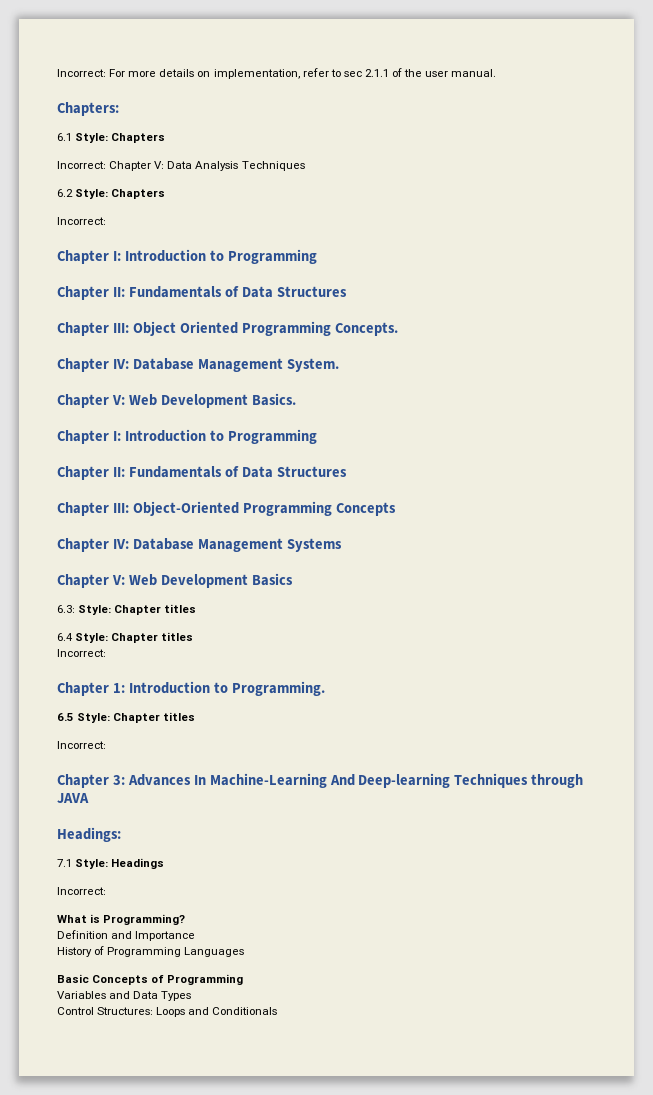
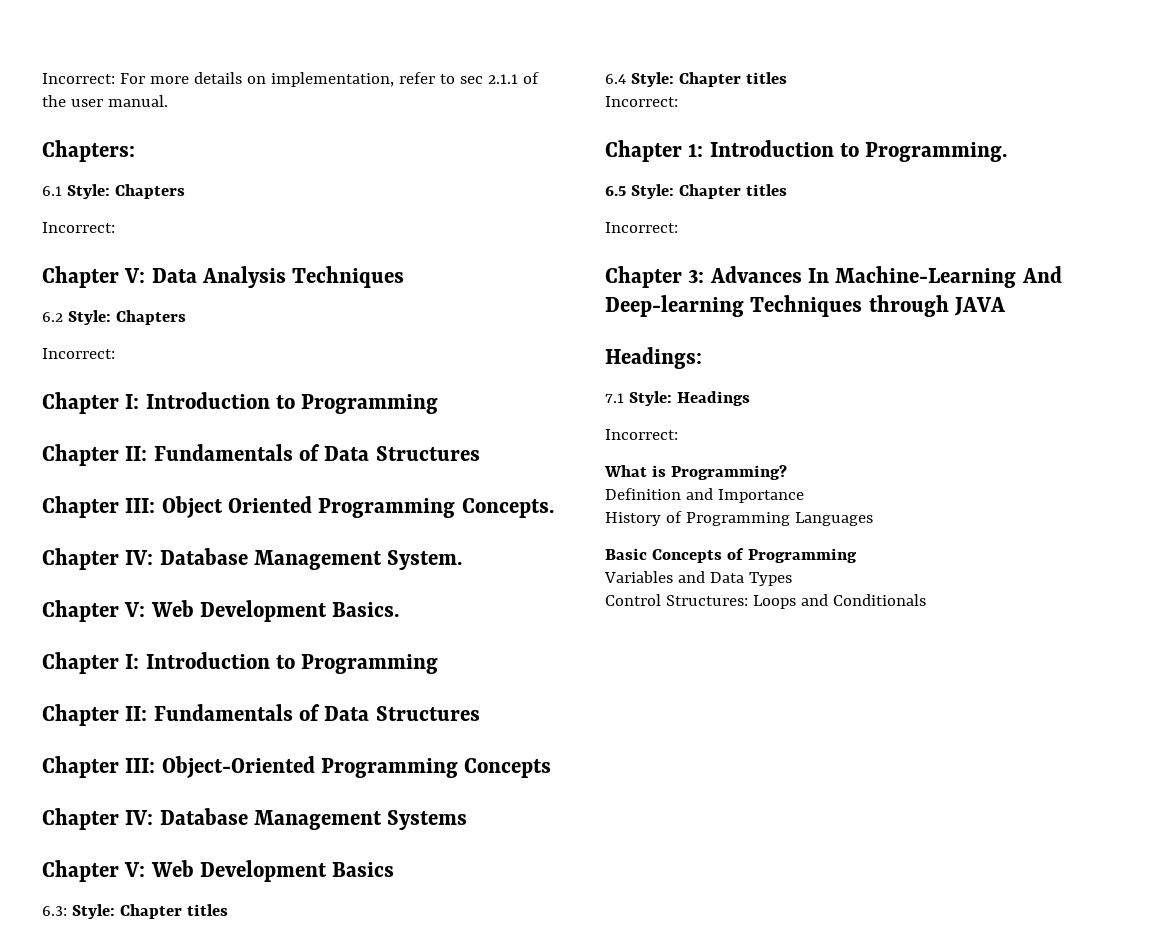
(106, 165) none -> (115, 227) //

